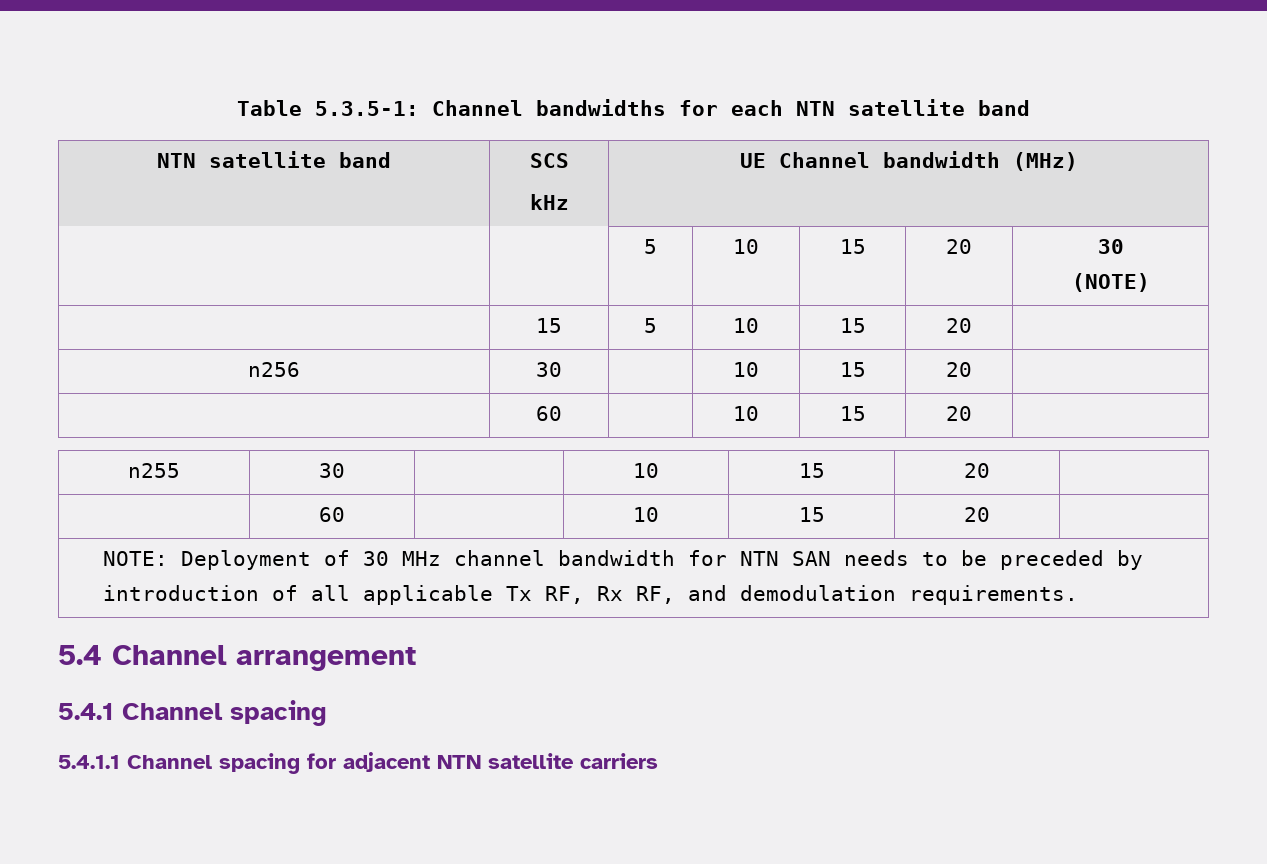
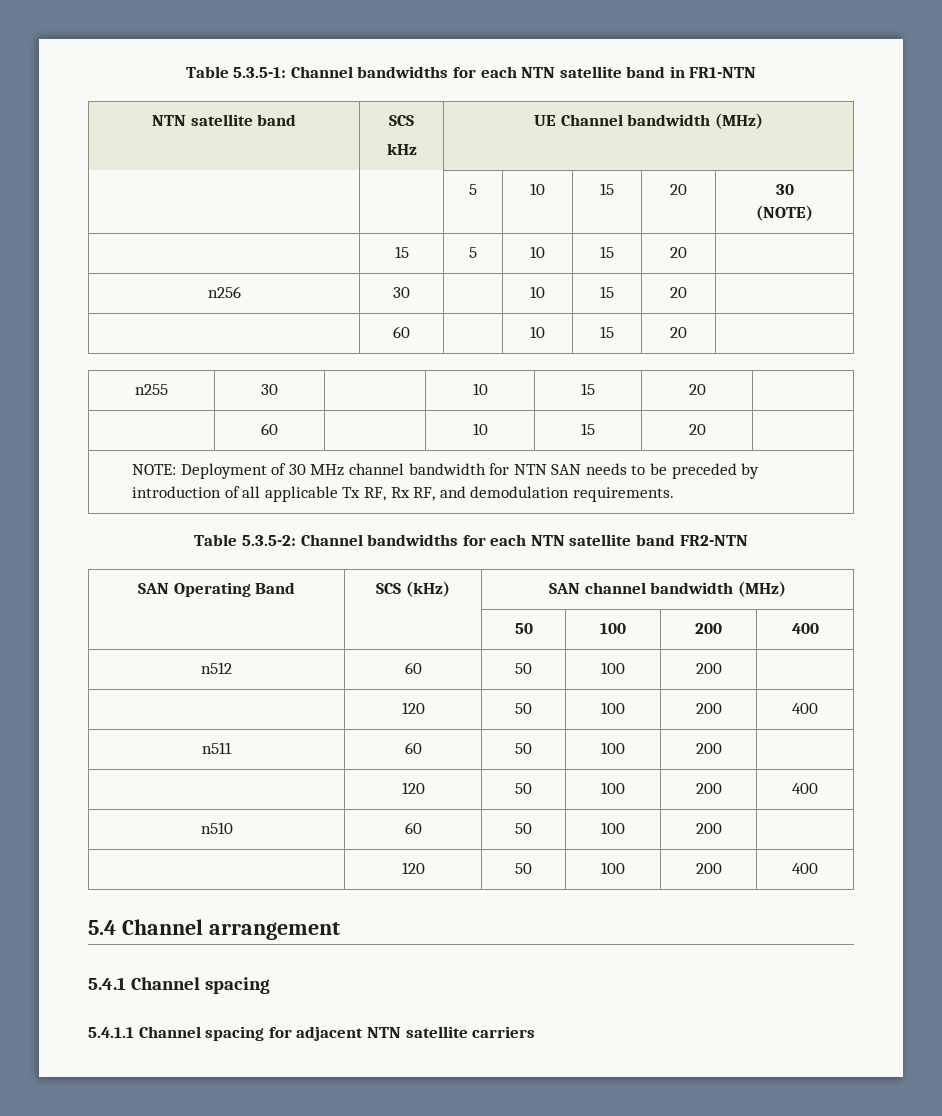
(1030, 108) none -> [669,66,757,78] in FR1-NTN
(1078, 595) none -> [194,534,748,546] [137,582,296,597] [376,581,450,597] [549,581,786,597] [514,623,533,634] [600,623,626,634] [695,623,722,634] [791,623,819,634] [201,662,232,674] [404,662,422,674] [515,663,532,674] [601,662,625,674] [695,663,722,674] [401,702,425,714] [515,703,532,714] [601,702,625,714] [695,703,722,714] [792,703,818,714] [202,742,232,754] [404,742,422,754] [515,743,532,754] [601,742,625,754] [695,743,722,754] [401,782,425,794] [515,783,532,794] [601,782,625,794] [695,783,722,794] [792,783,818,794] [200,822,233,834] [404,822,422,834] [515,823,532,834] [601,822,625,834] [695,823,722,834] [401,862,425,874] [515,863,532,874] [601,862,625,874] [695,863,722,874] [792,863,818,874] // Table 5.3.5-2: Channel bandwidths for each NTN satellite band FR2-NTN // SAN Operating Band | SCS (kHz) | SAN channel bandwidth (MHz) // | | 50 | 100 | 200 | 400 // n512 | 60 | 50 | 100 | 200 | // | 120 | 50 | 100 | 200 | 400 // n511 | 60 | 50 | 100 | 200 | // | 120 | 50 | 100 | 200 | 400 // n510 | 60 | 50 | 100 | 200 | // | 120 | 50 | 100 | 200 | 400

